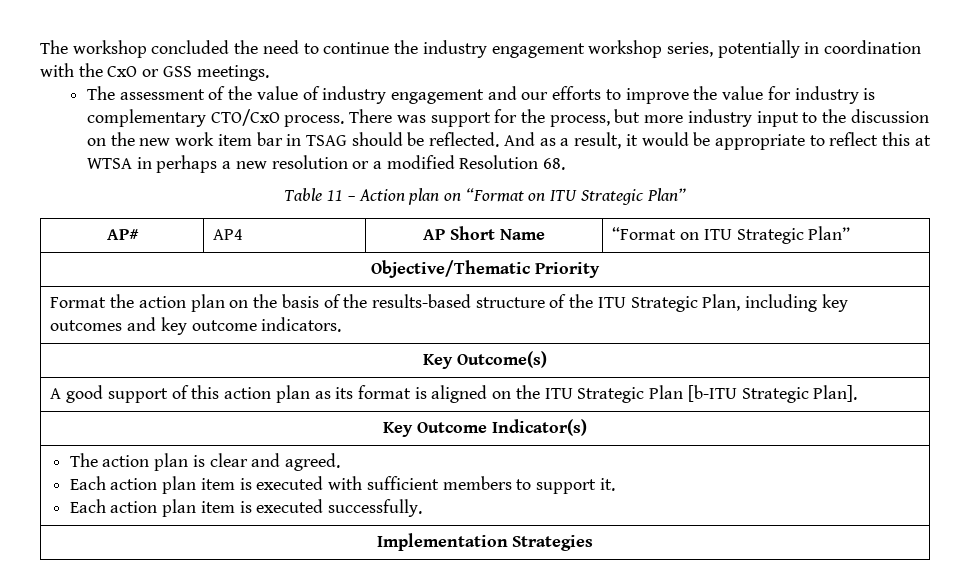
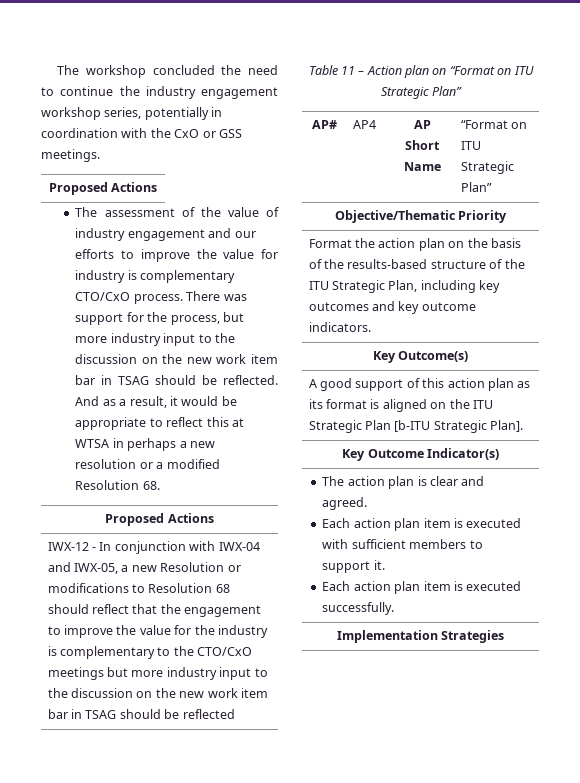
(269, 73) none -> [48,182,158,195] // Proposed Actions
(566, 164) none -> [105,513,214,526] [47,541,260,554] [47,562,241,574] [47,583,230,593] [47,604,262,617] [47,625,268,638] [47,646,253,659] [47,667,268,680] [47,688,268,698] [47,709,235,719] // Proposed Actions // IWX-12 - In conjunction with IWX-04 and IWX-05, a new Resolution or modifications to Resolution 68 should reflect that the engagement to improve the value for the industry is complementary to the CTO/CxO meetings but more industry input to the discussion on the new work item bar in TSAG should be reflected

